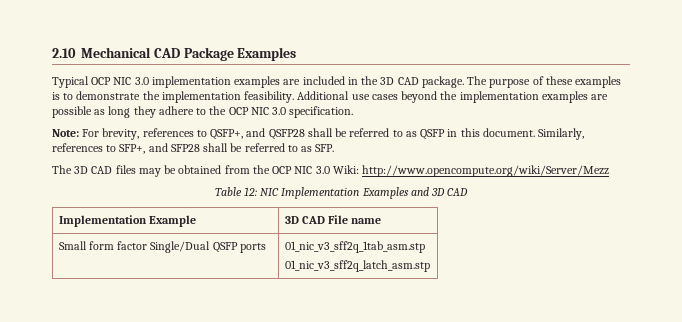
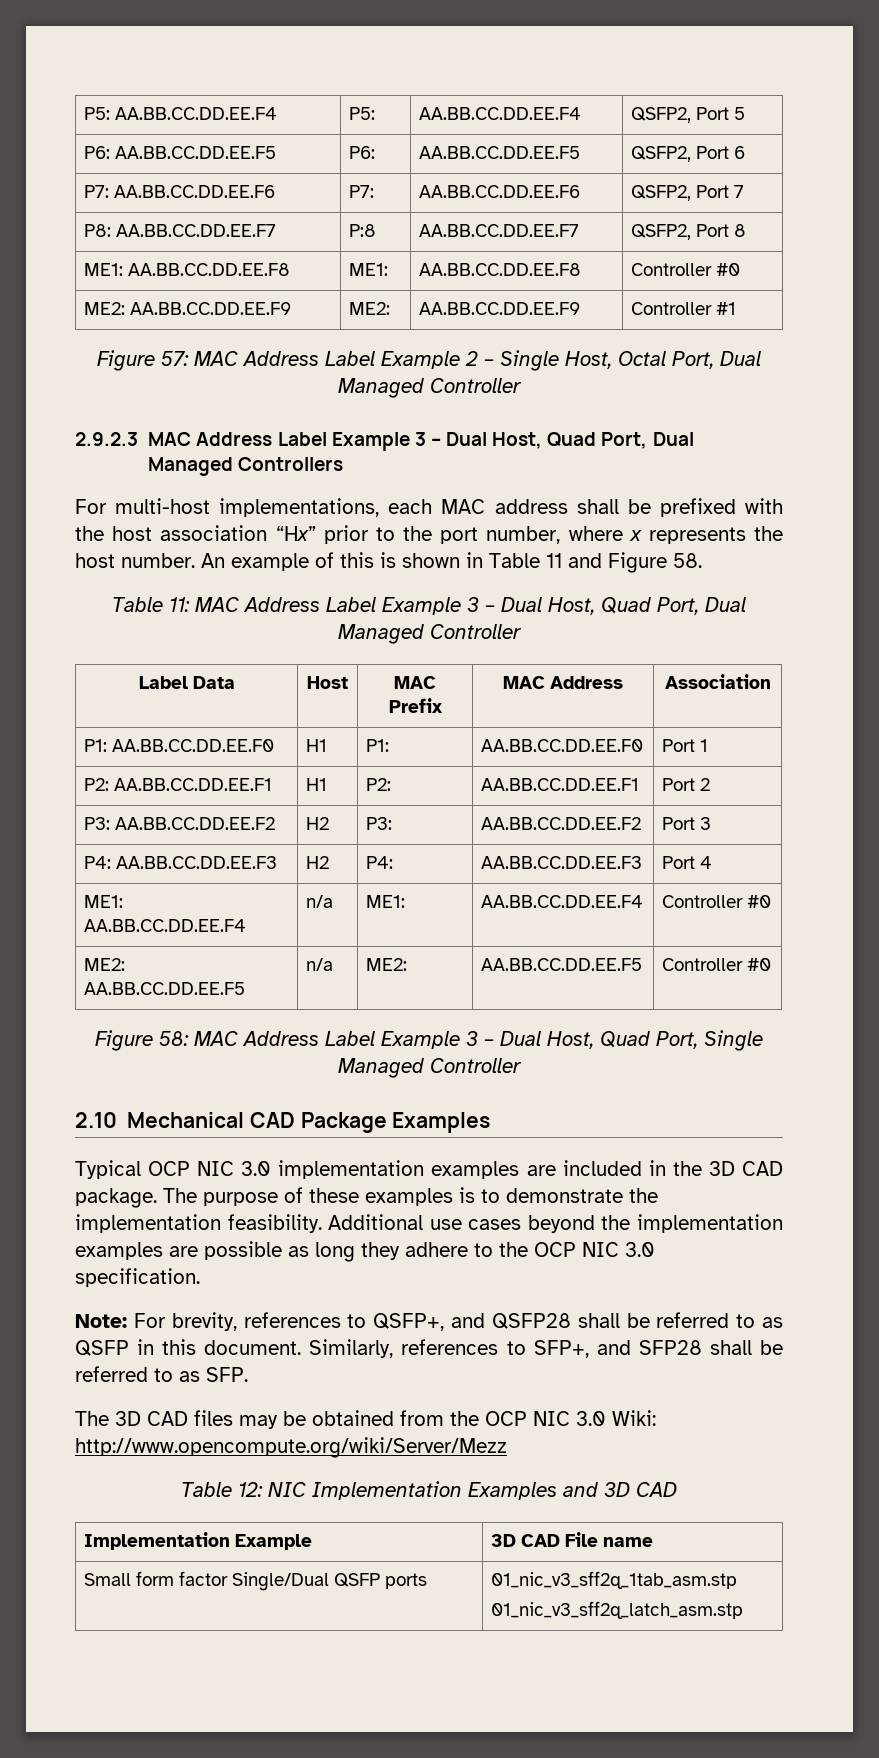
(52, 53) none -> [83,107,277,120] [348,107,375,120] [418,107,581,120] [630,107,745,123] [83,146,276,159] [348,146,375,159] [418,146,580,159] [630,146,745,162] [83,185,275,198] [348,185,374,198] [418,185,580,198] [630,185,744,201] [83,224,276,237] [348,224,376,237] [418,224,579,237] [630,224,746,240] [83,263,290,276] [348,263,388,276] [418,263,581,276] [630,263,740,276] [83,302,291,315] [348,302,390,315] [418,302,580,315] [630,302,736,315] [97,350,761,371] [338,378,522,398] [75,432,694,451] [148,457,344,476] [75,498,783,517] [75,525,783,544] [75,552,702,573] [112,597,746,615] [338,624,522,644] [138,676,235,689] [307,676,348,689] [394,676,436,689] [388,698,443,713] [503,676,623,689] [664,674,771,689] [83,739,274,752] [305,739,327,752] [365,739,389,752] [480,739,643,752] [661,739,708,752] [83,778,272,791] [305,778,327,791] [365,778,391,791] [480,778,639,791] [661,778,710,791] [83,817,275,830] [305,817,329,830] [365,817,392,830] [480,817,641,830] [661,817,711,830] [83,856,277,869] [305,856,329,869] [365,856,393,869] [480,856,642,869] [661,856,712,869] [83,895,123,908] [83,919,246,932] [305,895,333,908] [365,895,405,908] [480,895,643,908] [661,895,771,908] [83,958,125,971] [83,982,245,995] [305,958,333,971] [365,958,407,971] [480,958,642,971] [661,958,771,971] [95,1030,763,1051] [338,1058,522,1078] P5: AA.BB.CC.DD.EE.F4 | P5: | AA.BB.CC.DD.EE.F4 | QSFP2, Port 5 // P6: AA.BB.CC.DD.EE.F5 | P6: | AA.BB.CC.DD.EE.F5 | QSFP2, Port 6 // P7: AA.BB.CC.DD.EE.F6 | P7: | AA.BB.CC.DD.EE.F6 | QSFP2, Port 7 // P8: AA.BB.CC.DD.EE.F7 | P:8 | AA.BB.CC.DD.EE.F7 | QSFP2, Port 8 // ME1: AA.BB.CC.DD.EE.F8 | ME1: | AA.BB.CC.DD.EE.F8 | Controller #0 // ME2: AA.BB.CC.DD.EE.F9 | ME2: | AA.BB.CC.DD.EE.F9 | Controller #1 // Figure 57: MAC Address Label Example 2 – Single Host, Octal Port, Dual Managed Controller // 2.9.2.3 MAC Address Label Example 3 – Dual Host, Quad Port, Dual Managed Controllers // For multi-host implementations, each MAC address shall be prefixed with the host association “Hx” prior to the port number, where x represents the host number. An example of this is shown in Table 11 and Figure 58. // Table 11: MAC Address Label Example 3 – Dual Host, Quad Port, Dual Managed Controller // Label Data | Host | MAC Prefix | MAC Address | Association // P1: AA.BB.CC.DD.EE.F0 | H1 | P1: | AA.BB.CC.DD.EE.F0 | Port 1 // P2: AA.BB.CC.DD.EE.F1 | H1 | P2: | AA.BB.CC.DD.EE.F1 | Port 2 // P3: AA.BB.CC.DD.EE.F2 | H2 | P3: | AA.BB.CC.DD.EE.F2 | Port 3 // P4: AA.BB.CC.DD.EE.F3 | H2 | P4: | AA.BB.CC.DD.EE.F3 | Port 4 // ME1: AA.BB.CC.DD.EE.F4 | n/a | ME1: | AA.BB.CC.DD.EE.F4 | Controller #0 // ME2: AA.BB.CC.DD.EE.F5 | n/a | ME2: | AA.BB.CC.DD.EE.F5 | Controller #0 // Figure 58: MAC Address Label Example 3 – Dual Host, Quad Port, Single Managed Controller //

